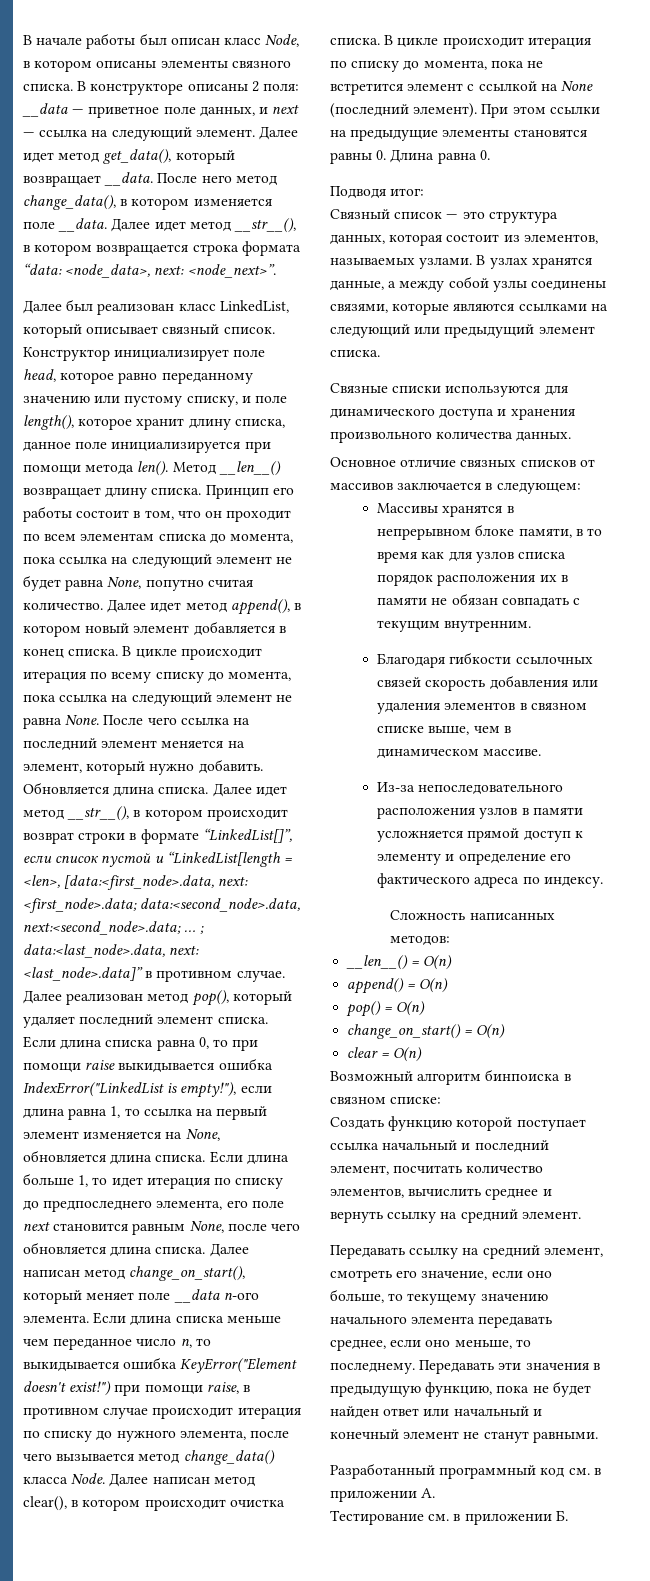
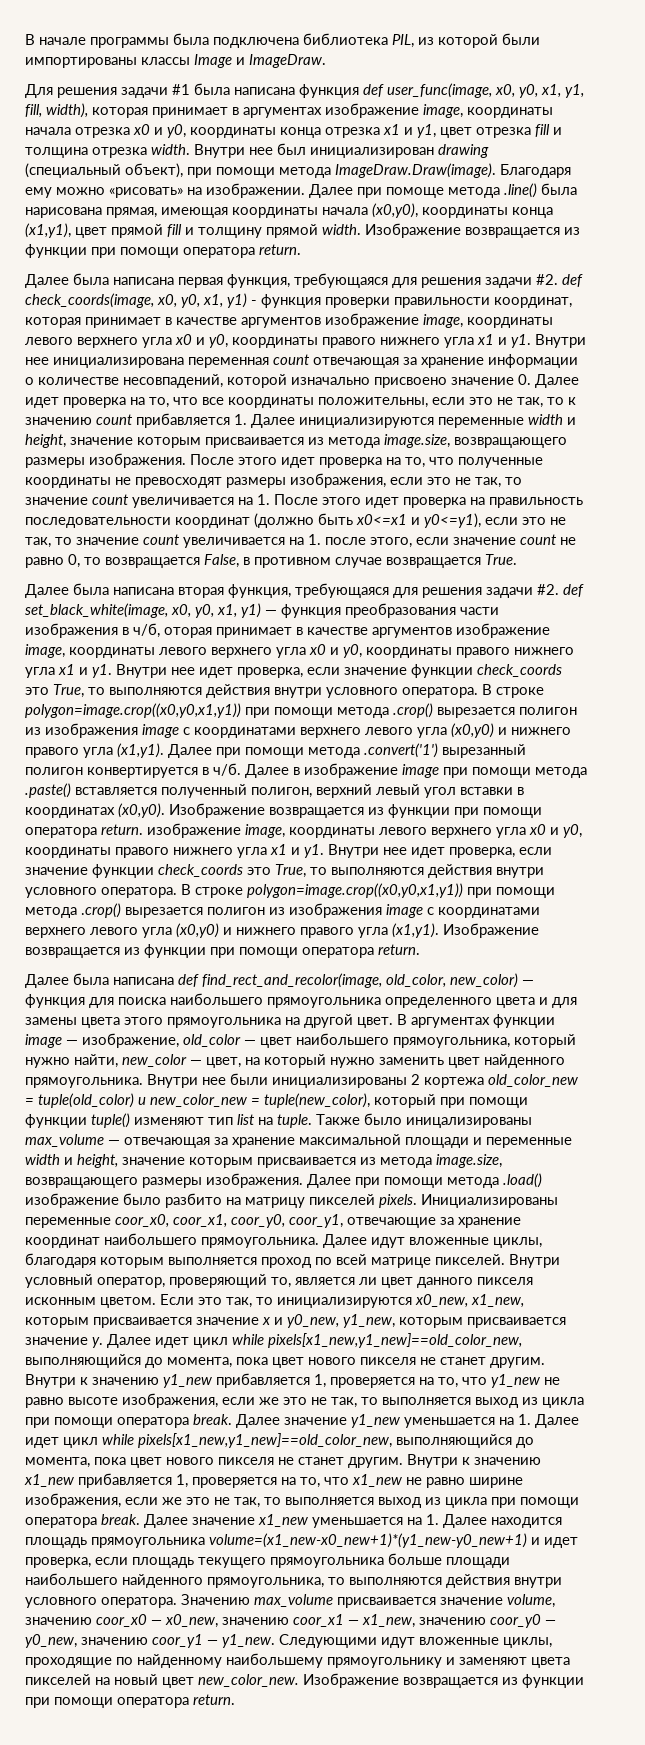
[86,33,300,49] [23,60,291,72] [23,81,299,95] [22,103,300,118] [23,126,298,141] [23,149,235,164] [23,172,277,187] [23,195,272,210] [23,218,296,233] [23,241,301,256] [23,263,276,278] [23,299,289,315] [23,324,275,338] [23,347,266,361] [23,369,253,384] [23,395,287,407] [23,415,285,430] [23,441,271,453] [23,461,281,476] [23,485,294,499] [23,506,292,522] [23,533,293,544] [23,554,292,568] [23,575,253,591] [23,599,301,615] [23,621,286,637] [23,646,262,660] [23,671,291,683] [23,692,292,706] [23,715,250,729] [23,738,245,751] [23,759,263,775] [23,782,287,797] [23,806,288,821] [23,828,292,844] [23,851,293,867] [23,875,249,890] [23,898,301,913] [23,921,205,935] [23,944,200,958] [23,967,285,982] [23,990,292,1006] [23,1014,268,1028] [23,1036,259,1051] [23,1058,273,1073] [23,1082,272,1098] [23,1106,268,1120] [23,1129,220,1141] [23,1150,289,1165] [23,1173,284,1189] [23,1200,284,1212] [23,1221,300,1235] [23,1242,249,1257] [23,1266,246,1281] [23,1289,259,1304] [23,1312,281,1326] [23,1338,211,1350] [23,1357,298,1373] [23,1381,250,1396] [23,1407,301,1419] [23,1430,289,1442] [23,1450,275,1465] [23,1473,255,1487] [23,1496,285,1511] [330,35,591,49] [330,60,543,72] [330,81,593,95] [330,103,600,118] [330,129,587,141] [330,149,490,164] [330,186,425,199] [330,209,558,223] [330,234,598,246] [330,255,592,269] [330,276,606,292] [330,303,608,315] [330,324,595,338] [330,350,380,357] [330,383,568,397] [330,408,575,420] [330,431,572,443] [330,457,595,467] [330,482,581,494] [377,503,514,517] [377,524,603,540] [377,551,567,563] [377,574,568,586] [377,593,581,608] [377,620,532,632] [377,652,593,668] [377,675,598,691] [377,702,587,714] [377,726,511,735] [377,749,542,759] [377,782,564,795] [377,807,583,819] [377,828,583,842] [377,853,571,865] [377,873,603,888] [390,910,555,920] [390,935,451,946] [346,955,453,970] [347,978,449,994] [346,1001,426,1017] [347,1024,506,1039] [347,1047,423,1062] [330,1069,571,1085] [330,1097,442,1104] [330,1116,586,1131] [330,1140,549,1153] [330,1165,544,1175] [330,1188,552,1200] [330,1209,581,1223] [330,1245,603,1259] [330,1270,552,1282] [330,1289,548,1305] [330,1316,553,1328] [330,1339,531,1351] [330,1360,600,1374] [330,1381,591,1397] [330,1406,542,1419] [330,1429,598,1443] [330,1463,601,1479] [330,1488,436,1502] [330,1510,568,1525] работы был описан класс Node, в котором описаны элементы связного списка. В конструкторе описаны 2 поля: __data — приветное поле данных, и next — ссылка на следующий элемент. Далее идет метод get_data(), который возвращает __data. После него метод change_data(), в котором изменяется поле __data. Далее идет метод __str__(), в котором возвращается строка формата “data: <node_data>, next: <node_next>”. // Далее был реализован класс LinkedList, который описывает связный список. Конструктор инициализирует поле head, которое равно переданному значению или пустому списку, и поле length(), которое хранит длину списка, данное поле инициализируется при помощи метода len(). Метод __len__() возвращает длину списка. Принцип его работы состоит в том, что он проходит по всем элементам списка до момента, пока ссылка на следующий элемент не будет равна None, попутно считая количество. Далее идет метод append(), в котором новый элемент добавляется в конец списка. В цикле происходит итерация по всему списку до момента, пока ссылка на следующий элемент не равна None. После чего ссылка на последний элемент меняется на элемент, который нужно добавить. Обновляется длина списка. Далее идет метод __str__(), в котором происходит возврат строки в формате “LinkedList[]”, если список пустой и “LinkedList[length = <len>, [data:<first_node>.data, next: <first_node>.data; data:<second_node>.data, next:<second_node>.data; … ; data:<last_node>.data, next: <last_node>.data]” в противном случае. Далее реализован метод pop(), который удаляет последний элемент списка. Если длина списка равна 0, то при помощи raise выкидывается ошибка IndexError("LinkedList is empty!"), если длина равна 1, то ссылка на первый элемент изменяется на None, обновляется длина списка. Если длина больше 1, то идет итерация по списку до предпоследнего элемента, его поле next становится равным None, после чего обновляется длина списка. Далее написан метод change_on_start(), который меняет поле __data n-ого элемента. Если длина списка меньше чем переданное число n, то выкидывается ошибка KeyError("Element doesn't exist!") при помощи raise, в противном случае происходит итерация по списку до нужного элемента, после чего вызывается метод change_data() класса Node. Далее написан метод clear(), в котором происходит очистка списка. В цикле происходит итерация по списку до момента, пока не встретится элемент с ссылкой на None (последний элемент). При этом ссылки на предыдущие элементы становятся равны 0. Длина равна 0. // Подводя итог: // Связный список — это структура данных, которая состоит из элементов, называемых узлами. В узлах хранятся данные, а между собой узлы соединены связями, которые являются ссылками на следующий или предыдущий элемент списка. // Связные списки используются для динамического доступа и хранения произвольного количества данных. // Основное отличие связных списков от массивов заключается в следующем: // Массивы хранятся в непрерывном блоке памяти, в то время как для узлов списка порядок расположения их в памяти не обязан совпадать с текущим внутренним. // Благодаря гибкости ссылочных связей скорость добавления или удаления элементов в связном списке выше, чем в динамическом массиве. // Из-за непоследовательного расположения узлов в памяти усложняется прямой доступ к элементу и определение его фактического адреса по индексу. // Сложность написанных методов: // __len__() = O(n) // append() = O(n) // pop() = O(n) // change_on_start() = O(n) // clear = O(n) // Возможный алгоритм бинпоиска в связном списке: // Создать функцию которой поступает ссылка начальный и последний элемент, посчитать количество элементов, вычислить среднее и вернуть ссылку на средний элемент. // Передавать ссылку на средний элемент, смотреть его значение, если оно больше, то текущему значению начального элемента передавать среднее, если оно меньше, то последнему. Передавать эти значения в предыдущую функцию, пока не будет найден ответ или начальный и конечный элемент не станут равными. // Разработанный программный код см. в приложении А. // Тестирование см. в приложении Б. -> [90,33,540,48] [25,54,326,68] [25,83,584,98] [25,103,553,118] [25,124,562,138] [25,143,489,158] [25,163,571,178] [25,183,577,198] [25,203,553,218] [25,223,580,238] [25,244,301,258] [25,273,583,288] [25,293,572,308] [25,313,553,328] [25,334,586,348] [25,354,578,368] [25,374,579,388] [25,397,576,408] [25,413,576,428] [25,434,567,448] [25,453,543,468] [25,473,522,488] [25,494,583,508] [25,513,566,528] [25,534,576,548] [25,554,517,568] [25,583,584,598] [25,603,499,618] [25,623,550,638] [25,644,574,658] [25,664,562,678] [25,684,544,698] [25,703,577,718] [25,723,571,738] [25,743,526,758] [25,763,587,778] [25,783,524,798] [25,803,542,818] [25,823,582,838] [25,844,552,858] [25,864,544,878] [25,883,555,898] [25,903,540,918] [25,923,539,938] [25,944,420,958] [25,973,534,988] [25,993,577,1008] [25,1014,555,1028] [25,1033,576,1048] [25,1054,565,1068] [25,1073,578,1088] [25,1093,528,1108] [25,1113,532,1128] [25,1134,572,1148] [25,1154,502,1168] [25,1173,542,1188] [25,1193,558,1208] [25,1214,521,1228] [25,1233,542,1248] [25,1253,560,1268] [25,1274,533,1288] [25,1294,524,1308] [25,1314,566,1328] [25,1333,522,1348] [25,1354,545,1368] [25,1373,560,1388] [25,1393,584,1408] [25,1414,579,1428] [25,1433,534,1448] [25,1454,541,1468] [24,1473,523,1488] [25,1493,579,1508] [25,1514,562,1528] [25,1533,578,1548] [25,1553,510,1568] [25,1573,562,1588] [25,1594,555,1608] [25,1614,556,1628] [25,1634,552,1648] [25,1653,570,1668] [25,1673,584,1688] [25,1694,235,1708] программы была подключена библиотека PIL, из которой были импортированы классы Image и ImageDraw. // Для решения задачи #1 была написана функция def user_func(image, x0, y0, x1, y1, fill, width), которая принимает в аргументах изображение image, координаты начала отрезка x0 и y0, координаты конца отрезка x1 и y1, цвет отрезка fill и толщина отрезка width. Внутри нее был инициализирован drawing (специальный объект), при помощи метода ImageDraw.Draw(image). Благодаря ему можно «рисовать» на изображении. Далее при помоще метода .line() была нарисована прямая, имеющая координаты начала (x0,y0), координаты конца (x1,y1), цвет прямой fill и толщину прямой width. Изображение возвращается из функции при помощи оператора return. // Далее была написана первая функция, требующаяся для решения задачи #2. def check_coords(image, x0, y0, x1, y1) - функция проверки правильности координат, которая принимает в качестве аргументов изображение image, координаты левого верхнего угла x0 и y0, координаты правого нижнего угла x1 и y1. Внутри нее инициализирована переменная count отвечающая за хранение информации о количестве несовпадений, которой изначально присвоено значение 0. Далее идет проверка на то, что все координаты положительны, если это не так, то к значению count прибавляется 1. Далее инициализируются переменные width и height, значение которым присваивается из метода image.size, возвращающего размеры изображения. После этого идет проверка на то, что полученные координаты не превосходят размеры изображения, если это не так, то значение count увеличивается на 1. После этого идет проверка на правильность последовательности координат (должно быть x0<=x1 и y0<=y1), если это не так, то значение count увеличивается на 1. после этого, если значение count не равно 0, то возвращается False, в противном случае возвращается True. // Далее была написана вторая функция, требующаяся для решения задачи #2. def set_black_white(image, x0, y0, x1, y1) — функция преобразования части изображения в ч/б, оторая принимает в качестве аргументов изображение image, координаты левого верхнего угла x0 и y0, координаты правого нижнего угла x1 и y1. Внутри нее идет проверка, если значение функции check_coords это True, то выполняются действия внутри условного оператора. В строке polygon=image.crop((x0,y0,x1,y1)) при помощи метода .crop() вырезается полигон из изображения image с координатами верхнего левого угла (x0,y0) и нижнего правого угла (x1,y1). Далее при помощи метода .convert('1') вырезанный полигон конвертируется в ч/б. Далее в изображение image при помощи метода .paste() вставляется полученный полигон, верхний левый угол вставки в координатах (x0,y0). Изображение возвращается из функции при помощи оператора return. изображение image, координаты левого верхнего угла x0 и y0, координаты правого нижнего угла x1 и y1. Внутри нее идет проверка, если значение функции check_coords это True, то выполняются действия внутри условного оператора. В строке polygon=image.crop((x0,y0,x1,y1)) при помощи метода .crop() вырезается полигон из изображения image с координатами верхнего левого угла (x0,y0) и нижнего правого угла (x1,y1). Изображение возвращается из функции при помощи оператора return. // Далее была написана def find_rect_and_recolor(image, old_color, new_color) — функция для поиска наибольшего прямоугольника определенного цвета и для замены цвета этого прямоугольника на другой цвет. В аргументах функции image — изображение, old_color — цвет наибольшего прямоугольника, который нужно найти, new_color — цвет, на который нужно заменить цвет найденного прямоугольника. Внутри нее были инициализированы 2 кортежа old_color_new = tuple(old_color) и new_color_new = tuple(new_color), который при помощи функции tuple() изменяют тип list на tuple. Также было иницализированы max_volume — отвечающая за хранение максимальной площади и переменные width и height, значение которым присваивается из метода image.size, возвращающего размеры изображения. Далее при помощи метода .load() изображение было разбито на матрицу пикселей pixels. Инициализированы переменные coor_x0, coor_x1, coor_y0, coor_y1, отвечающие за хранение координат наибольшего прямоугольника. Далее идут вложенные циклы, благодаря которым выполняется проход по всей матрице пикселей. Внутри условный оператор, проверяющий то, является ли цвет данного пикселя исконным цветом. Если это так, то инициализируются x0_new, x1_new, которым присваивается значение x и y0_new, y1_new, которым присваивается значение y. Далее идет цикл while pixels[x1_new,y1_new]==old_color_new, выполняющийся до момента, пока цвет нового пикселя не станет другим. Внутри к значению y1_new прибавляется 1, проверяется на то, что y1_new не равно высоте изображения, если же это не так, то выполняется выход из цикла при помощи оператора break. Далее значение y1_new уменьшается на 1. Далее идет цикл while pixels[x1_new,y1_new]==old_color_new, выполняющийся до момента, пока цвет нового пикселя не станет другим. Внутри к значению x1_new прибавляется 1, проверяется на то, что x1_new не равно ширине изображения, если же это не так, то выполняется выход из цикла при помощи оператора break. Далее значение x1_new уменьшается на 1. Далее находится площадь прямоугольника volume=(x1_new-x0_new+1)*(y1_new-y0_new+1) и идет проверка, если площадь текущего прямоугольника больше площади наибольшего найденного прямоугольника, то выполняются действия внутри условного оператора. Значению max_volume присваивается значение volume, значению coor_x0 — x0_new, значению coor_x1 — x1_new, значению coor_y0 — y0_new, значению coor_y1 — y1_new. Следующими идут вложенные циклы, проходящие по найденному наибольшему прямоугольнику и заменяют цвета пикселей на новый цвет new_color_new. Изображение возвращается из функции при помощи оператора return.

